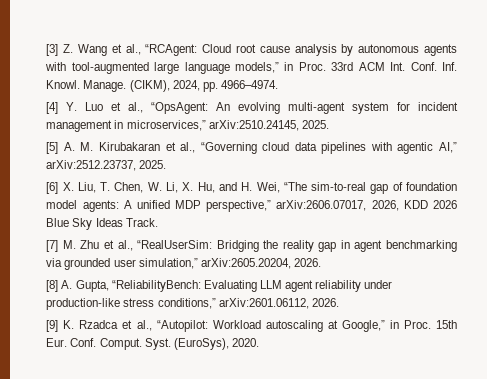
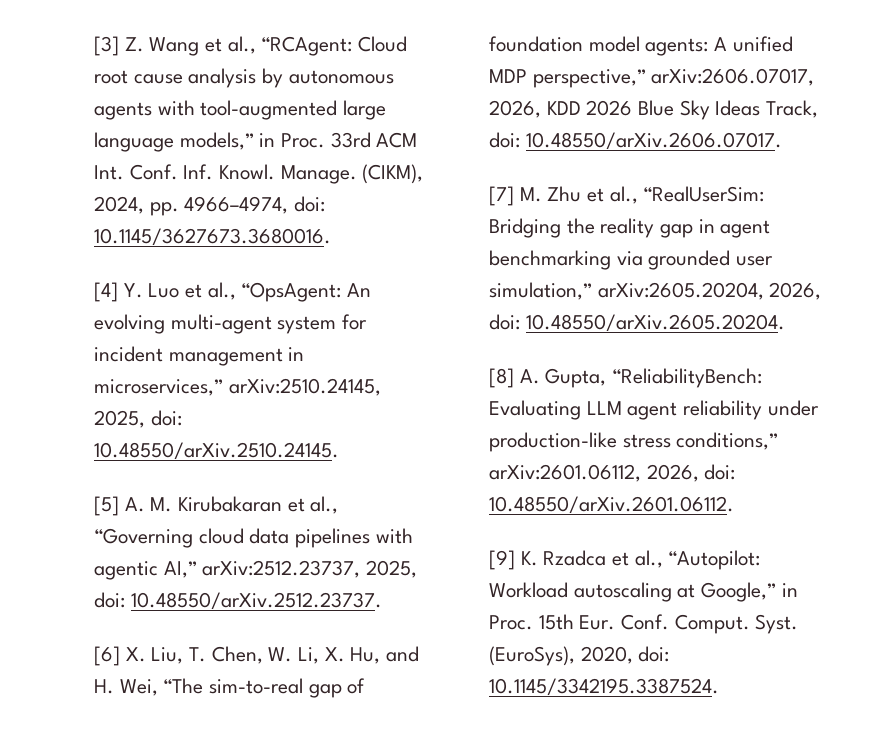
[220,80,278,89] 4966–4974. -> [184,196,326,214] [94,228,332,246] 4966–4974, doi: 10.1145/3627673.3680016.
[301,120,329,129] 2025. -> [94,410,182,428] [94,442,340,460] 2025, doi: 10.48550/arXiv.2510.24145.
[139,160,167,169] 2025. -> [366,560,418,578] [94,592,382,610] 2025, doi: 10.48550/arXiv.2512.23737.
[125,218,158,227] Track. -> [766,100,819,118] [489,132,782,150] Track, doi: 10.48550/arXiv.2606.07017.
[293,258,321,267] 2026. -> [769,282,822,300] [489,314,785,332] 2026, doi: 10.48550/arXiv.2605.20204.
[311,298,339,307] 2026. -> [646,464,736,482] [489,496,735,514] 2026, doi: 10.48550/arXiv.2601.06112.
[231,338,259,347] 2020. -> [580,646,670,664] [489,678,720,696] 2020, doi: 10.1145/3342195.3387524.

